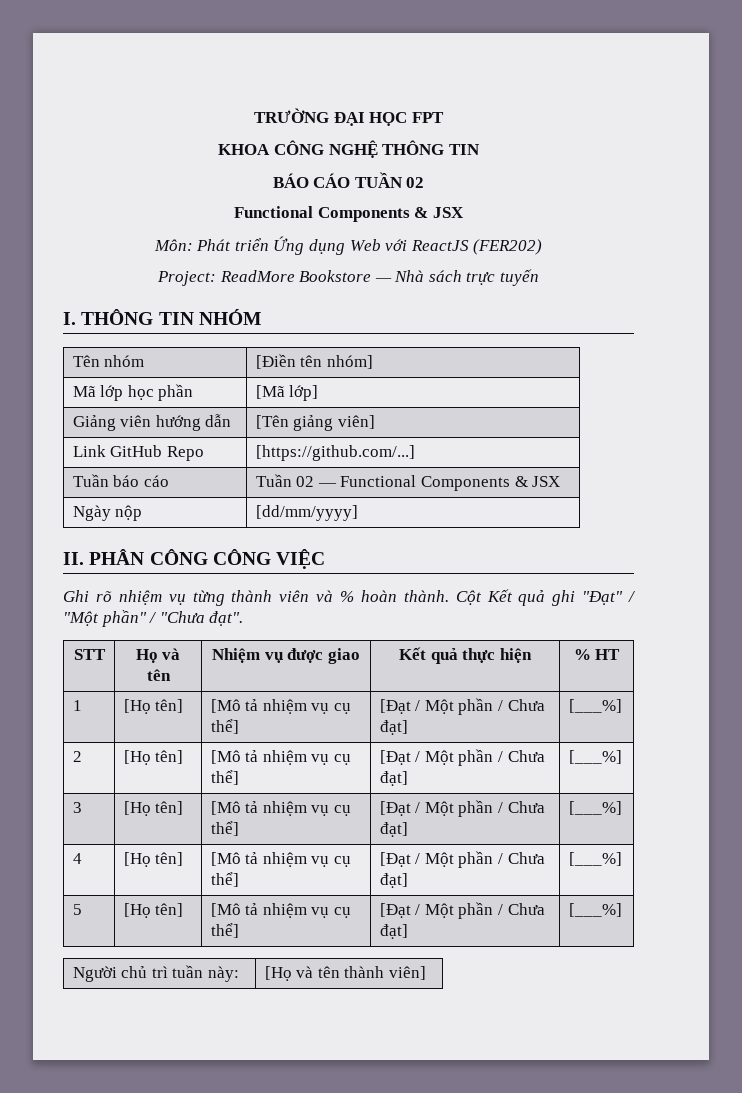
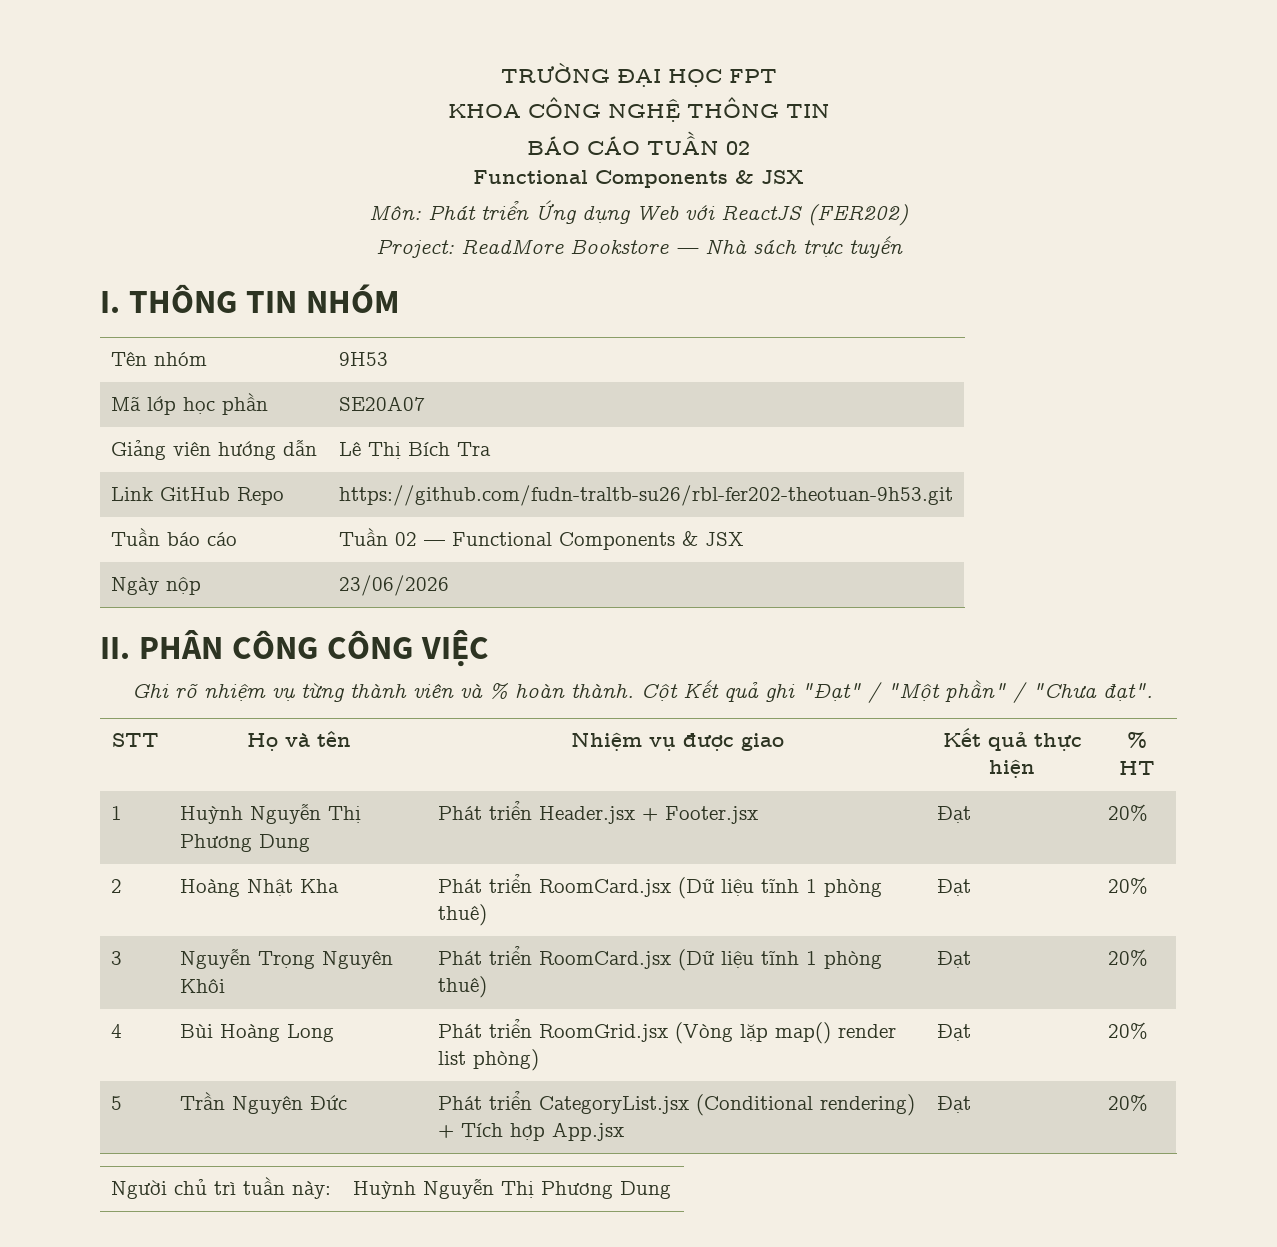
[255,354,373,369] [Điền tên nhóm] -> [338,352,388,366] 9H53
[255,385,319,401] [Mã lớp] -> [338,396,425,411] SE20A07
[255,415,375,431] [Tên giảng viên] -> [338,441,491,459] Lê Thị Bích Tra
[255,445,415,461] [https://github.com/...] -> [338,485,953,506] https://github.com/fudn-traltb-su26/rbl-fer202-theotuan-9h53.git
[255,505,358,521] [dd/mm/yyyy] -> [338,575,449,596] 23/06/2026
[123,699,184,714] [210,699,352,714] [210,719,239,734] [379,698,545,715] [379,720,408,735] [568,699,622,713] [72,751,82,762] [123,750,184,765] [210,750,352,765] [210,770,239,785] [379,749,545,766] [379,771,408,786] [568,750,622,764] [72,802,82,813] [123,801,184,816] [210,801,352,816] [210,821,239,836] [379,800,545,817] [379,822,408,837] [568,801,622,815] [72,853,82,864] [123,852,184,867] [210,852,352,867] [210,872,239,887] [379,851,545,868] [379,873,408,888] [568,852,622,866] [72,904,82,915] [123,903,184,918] [210,903,352,918] [210,923,239,938] [379,902,545,919] [379,924,408,939] [568,903,622,917] [Họ tên] | [Mô tả nhiệm vụ cụ thể] | [Đạt / Một phần / Chưa đạt] | [___%] // 2 | [Họ tên] | [Mô tả nhiệm vụ cụ thể] | [Đạt / Một phần / Chưa đạt] | [___%] // 3 | [Họ tên] | [Mô tả nhiệm vụ cụ thể] | [Đạt / Một phần / Chưa đạt] | [___%] // 4 | [Họ tên] | [Mô tả nhiệm vụ cụ thể] | [Đạt / Một phần / Chưa đạt] | [___%] // 5 | [Họ tên] | [Mô tả nhiệm vụ cụ thể] | [Đạt / Một phần / Chưa đạt] | [___%] -> [179,803,361,824] [179,834,310,852] [437,801,758,824] [936,806,971,823] [1107,804,1148,821] [110,879,122,893] [179,879,339,897] [437,874,882,899] [437,904,487,926] [936,879,971,896] [1107,877,1148,894] [110,951,122,965] [179,948,393,969] [179,978,225,993] [437,946,882,971] [437,976,487,998] [936,951,971,968] [1107,949,1148,966] [110,1024,122,1038] [179,1024,334,1042] [437,1019,896,1044] [437,1049,539,1071] [936,1024,971,1041] [1107,1022,1148,1039] [110,1096,122,1110] [179,1092,347,1114] [437,1091,915,1116] [437,1122,624,1141] [936,1096,971,1113] [1107,1094,1148,1111] Huỳnh Nguyễn Thị Phương Dung | Phát triển Header.jsx + Footer.jsx | Đạt | 20% // 2 | Hoàng Nhật Kha | Phát triển RoomCard.jsx (Dữ liệu tĩnh 1 phòng thuê) | Đạt | 20% // 3 | Nguyễn Trọng Nguyên Khôi | Phát triển RoomCard.jsx (Dữ liệu tĩnh 1 phòng thuê) | Đạt | 20% // 4 | Bùi Hoàng Long | Phát triển RoomGrid.jsx (Vòng lặp map() render list phòng) | Đạt | 20% // 5 | Trần Nguyên Đức | Phát triển CategoryList.jsx (Conditional rendering) + Tích hợp App.jsx | Đạt | 20%
[264,966,427,981] [Họ và tên thành viên] -> [352,1178,671,1199] Huỳnh Nguyễn Thị Phương Dung

